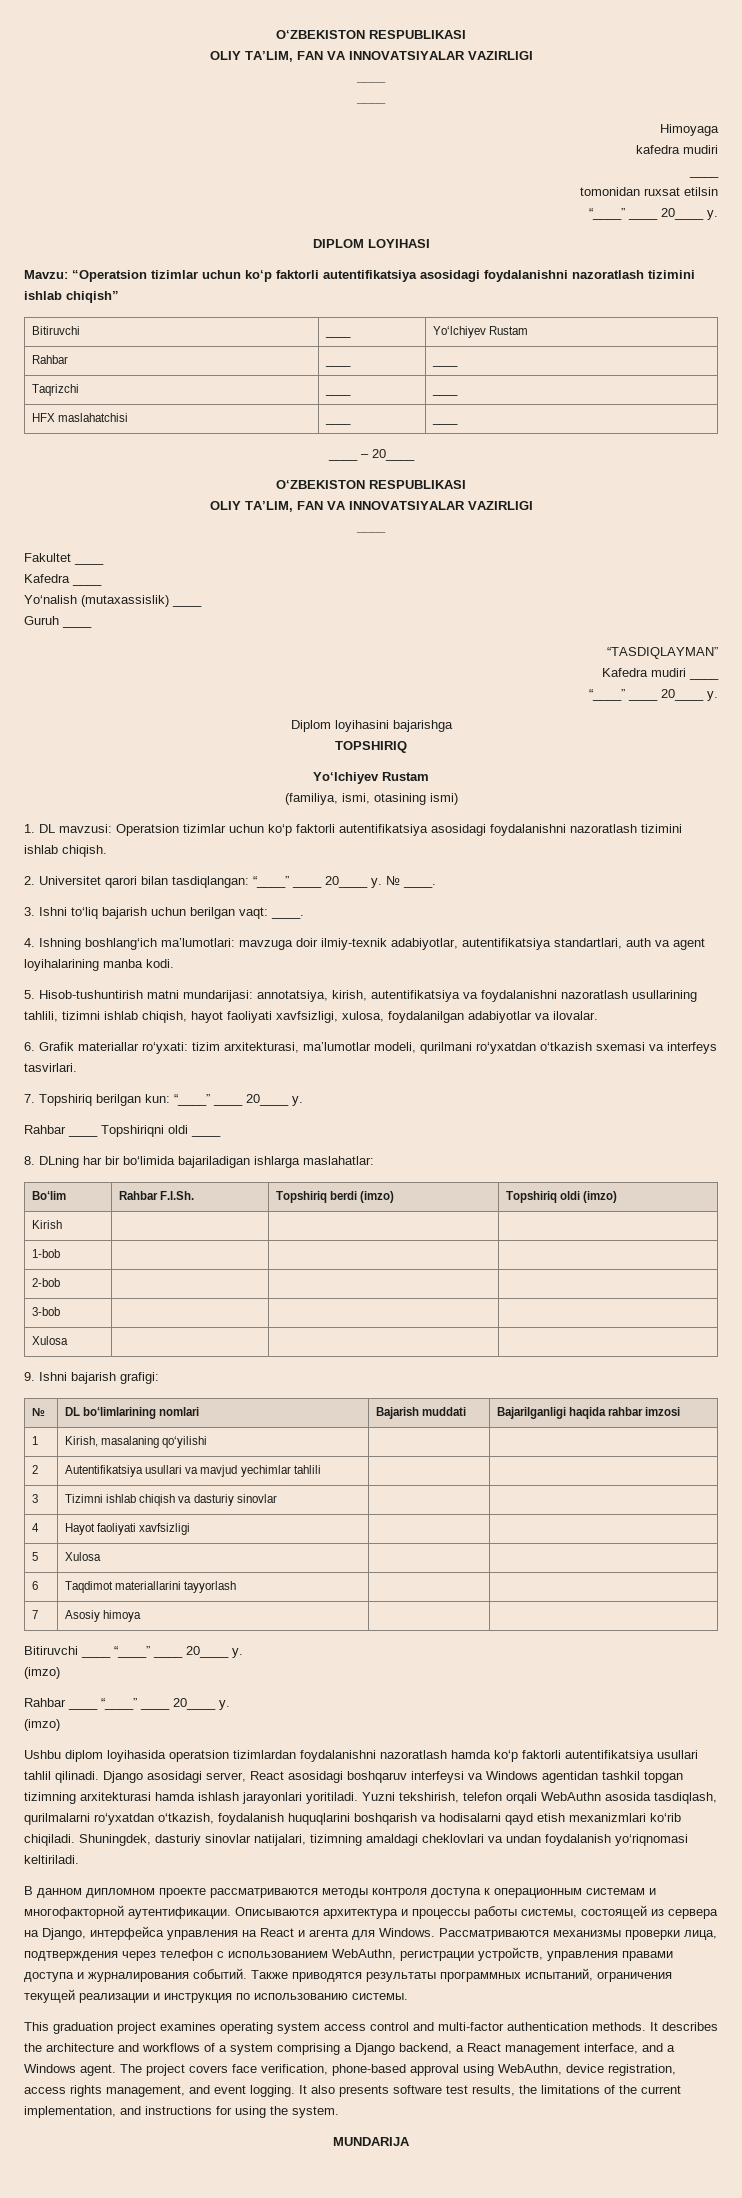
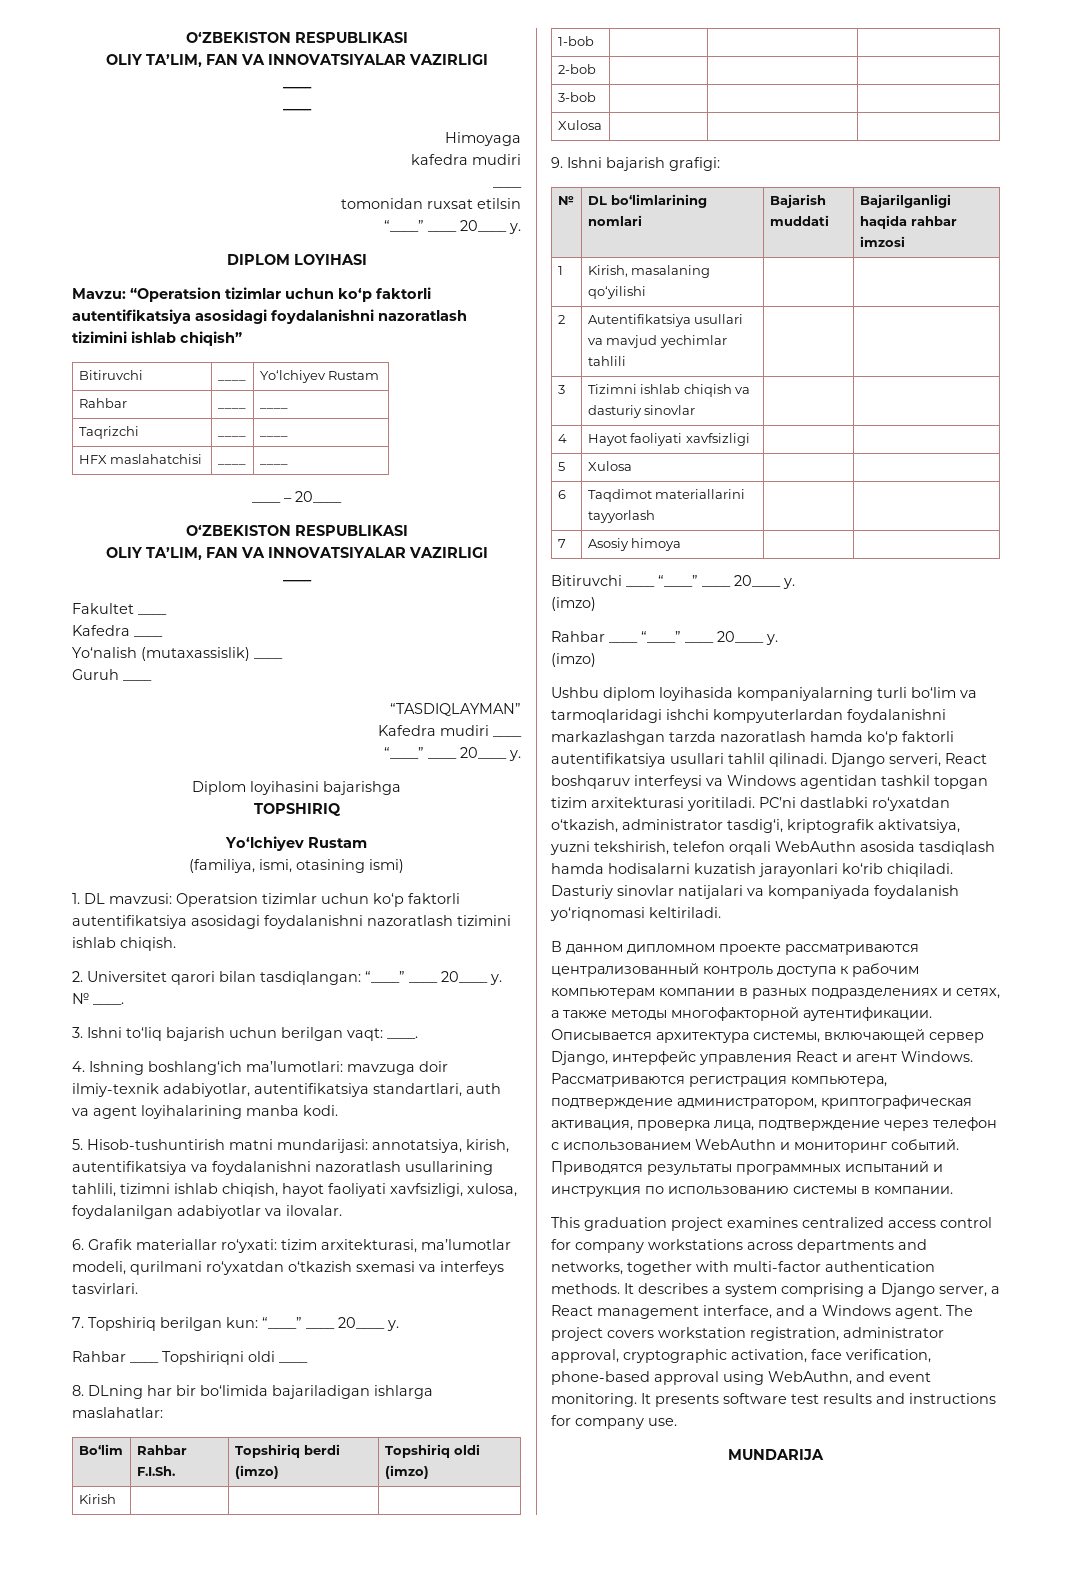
[169,1750,376,1762] operatsion tizimlardan foydalanishni -> [737,687,977,701] [551,709,946,723] [551,731,716,745] kompaniyalarning turli bo‘lim va tarmoqlaridagi ishchi kompyuterlardan foydalanishni markazlashgan tarzda
[147,1771,343,1783] asosidagi server, React asosidagi -> [889,753,987,767] serveri, React
[24,1792,395,1804] tizimning arxitekturasi hamda ishlash jarayonlari yoritiladi. Yuzni -> [551,797,950,811] [551,819,960,833] [550,841,590,855] tizim arxitekturasi yoritiladi. PC’ni dastlabki ro‘yxatdan o‘tkazish, administrator tasdig‘i, kriptografik aktivatsiya, yuzni
[654,1792,717,1804] [24,1813,681,1825] [24,1834,541,1846] tasdiqlash, qurilmalarni ro‘yxatdan o‘tkazish, foydalanish huquqlarini boshqarish va hodisalarni qayd etish mexanizmlari ko‘rib chiqiladi. Shuningdek, dasturiy sinovlar natijalari, tizimning amaldagi cheklovlari va undan -> [919,841,995,855] [551,863,953,877] [551,885,870,899] tasdiqlash hamda hodisalarni kuzatish jarayonlari ko‘rib chiqiladi. Dasturiy sinovlar natijalari va kompaniyada
[322,1888,656,1898] [24,1905,718,1919] [24,1926,717,1940] [24,1947,673,1961] [24,1968,672,1982] [24,1989,149,2003] методы контроля доступа к операционным системам и многофакторной аутентификации. Описываются архитектура и процессы работы системы, состоящей из сервера на Django, интерфейса управления на React и агента для Windows. Рассматриваются механизмы проверки лица, подтверждения через телефон с использованием WebAuthn, регистрации устройств, управления правами доступа и журналирования событий. Также приводятся результаты программных испытаний, ограничения текущей реализации -> [551,963,919,977] [551,988,1000,999] [551,1007,932,1021] [551,1029,984,1043] [551,1051,973,1065] [551,1073,887,1087] [551,1095,972,1109] [551,1117,997,1131] [551,1139,959,1153] [551,1161,929,1175] централизованный контроль доступа к рабочим компьютерам компании в разных подразделениях и сетях, а также методы многофакторной аутентификации. Описывается архитектура системы, включающей сервер Django, интерфейс управления React и агент Windows. Рассматриваются регистрация компьютера, подтверждение администратором, криптографическая активация, проверка лица, подтверждение через телефон с использованием WebAuthn и мониторинг событий. Приводятся результаты программных испытаний
[352,1993,408,2000] системы. -> [793,1186,953,1195] системы в компании.
[220,2022,434,2034] operating system access control and -> [802,1217,992,1228] [551,1239,927,1253] [551,1261,729,1275] centralized access control for company workstations across departments and networks, together with
[24,2043,215,2052] the architecture and workflows of -> (708, 1288) none
[399,2043,452,2054] backend, -> [939,1286,987,1297] server,
(228, 2069) none -> [658,1327,944,1341] [551,1349,807,1363] workstation registration, administrator approval, cryptographic activation,
[566,2064,676,2076] [24,2085,681,2097] [24,2106,339,2118] device registration, access rights management, and event logging. It also presents software test results, the limitations of the current implementation, and instructions for using the system. -> [856,1371,931,1382] [551,1393,996,1407] [551,1415,677,1429] and event monitoring. It presents software test results and instructions for company use.

